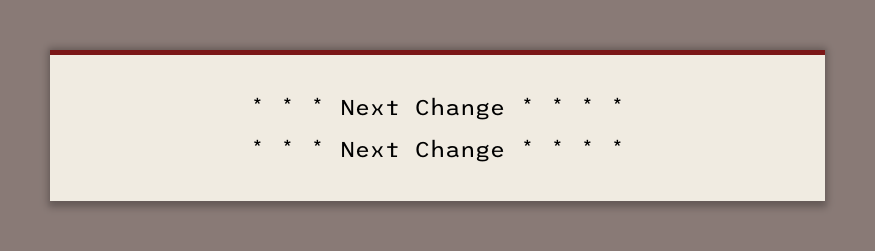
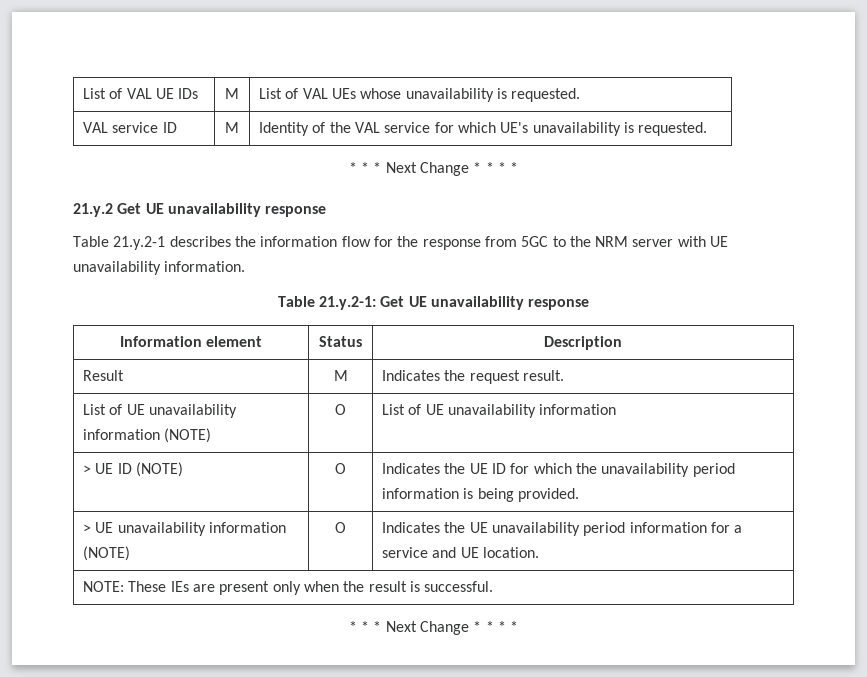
[250,97,625,120] * * * Next Change * * * * -> [82,88,199,99] [225,88,239,99] [258,88,581,102] [82,122,177,133] [225,122,239,133] [258,122,708,136] [348,162,519,176] [73,203,327,217] [73,236,729,250] [73,261,246,275] [277,296,590,310] [119,336,263,347] [319,336,362,347] [544,336,622,350] [82,370,124,381] [333,370,348,381] [381,370,564,384] [82,404,237,418] [82,428,212,443] [335,404,346,415] [381,404,617,418] [82,462,183,477] [335,463,346,474] [381,463,735,477] [381,488,579,502] [82,522,286,536] [82,546,130,561] [335,522,346,533] [381,522,743,536] [381,547,539,558] [82,581,494,595] List of VAL UE IDs | M | List of VAL UEs whose unavailability is requested. // VAL service ID | M | Identity of the VAL service for which UE's unavailability is requested. // * * * Next Change * * * * // 21.y.2 Get UE unavailability response // Table 21.y.2-1 describes the information flow for the response from 5GC to the NRM server with UE unavailability information. // Table 21.y.2-1: Get UE unavailability response // Information element | Status | Description // Result | M | Indicates the request result. // List of UE unavailability information (NOTE) | O | List of UE unavailability information // > UE ID (NOTE) | O | Indicates the UE ID for which the unavailability period information is being provided. // > UE unavailability information (NOTE) | O | Indicates the UE unavailability period information for a service and UE location. // NOTE: These IEs are present only when the result is successful.

